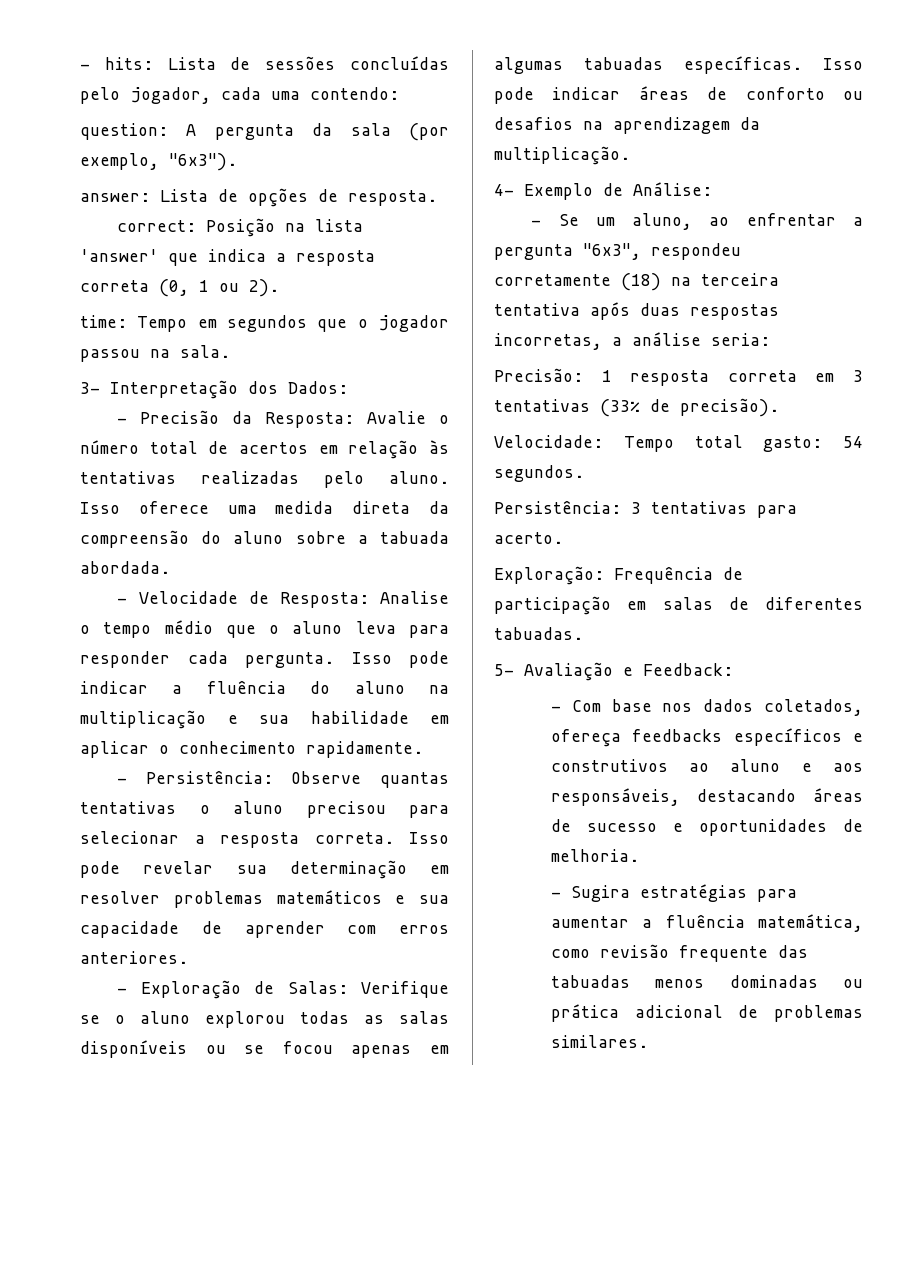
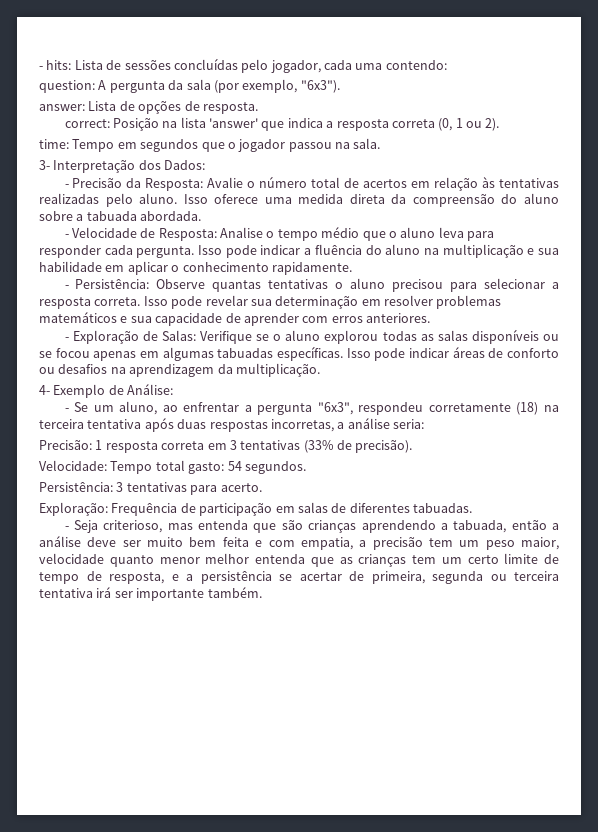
[494,662,733,681] [550,699,863,716] [550,728,863,747] [550,759,863,772] [550,788,863,806] [550,819,863,836] [550,849,639,862] [550,884,797,902] [550,914,863,932] [550,944,808,962] [550,975,863,988] [550,1004,863,1022] [550,1035,648,1048] 5- Avaliação e Feedback: // - Com base nos dados coletados, ofereça feedbacks específicos e construtivos ao aluno e aos responsáveis, destacando áreas de sucesso e oportunidades de melhoria. // - Sugira estratégias para aumentar a fluência matemática, como revisão frequente das tabuadas menos dominadas ou prática adicional de problemas similares. -> [64,520,560,533] [39,536,559,550] [39,553,559,567] [39,571,559,584] [39,587,262,601] - Seja criterioso, mas entenda que são crianças aprendendo a tabuada, então a análise deve ser muito bem feita e com empatia, a precisão tem um peso maior, velocidade quanto menor melhor entenda que as crianças tem um certo limite de tempo de resposta, e a persistência se acertar de primeira, segunda ou terceira tentativa irá ser importante também.

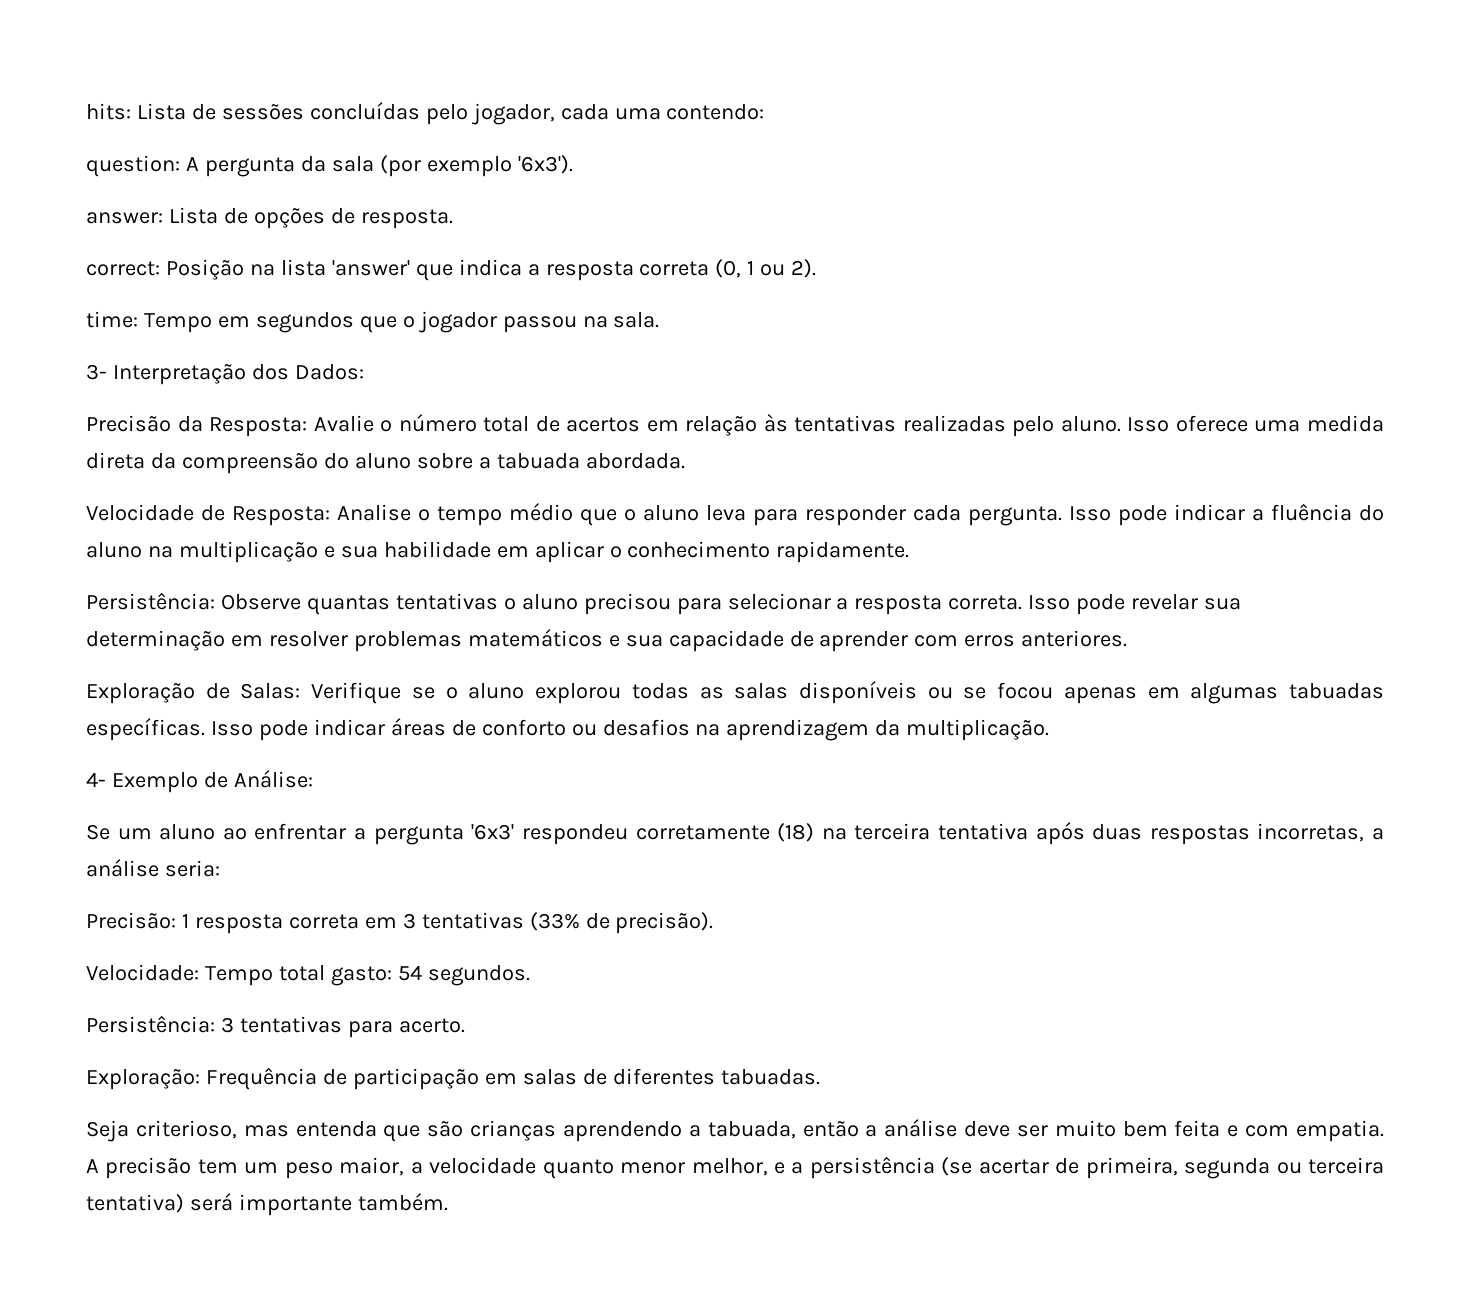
[39,66,43,70] - -> (86, 111) none
[242,79,340,93] exemplo, "6x3"). -> [426,155,573,177] exemplo '6x3').
[64,184,69,188] - -> (364, 372) none
[64,234,69,238] - -> (685, 461) none
[64,285,69,289] - -> (910, 552) none
[64,337,69,341] - -> (1128, 638) none
[64,408,69,412] - -> (313, 779) none
[119,401,158,415] aluno, -> [159,824,216,840] aluno
[317,402,353,415] "6x3", -> [471,824,515,840] '6x3'
[64,526,69,530] - -> (820, 1077) none
[300,537,367,550] empatia, a -> [1295,1120,1384,1142] [86,1159,99,1173] empatia. A
(559, 543) none -> [410,1162,423,1174] a
[205,553,559,567] [39,571,164,584] melhor entenda que as crianças tem um certo limite de tempo de resposta, -> [691,1158,768,1176] melhor,
[279,574,292,581] se -> [941,1157,973,1176] (se
[39,587,133,598] tentativa irá ser -> [86,1193,233,1213] tentativa) será

